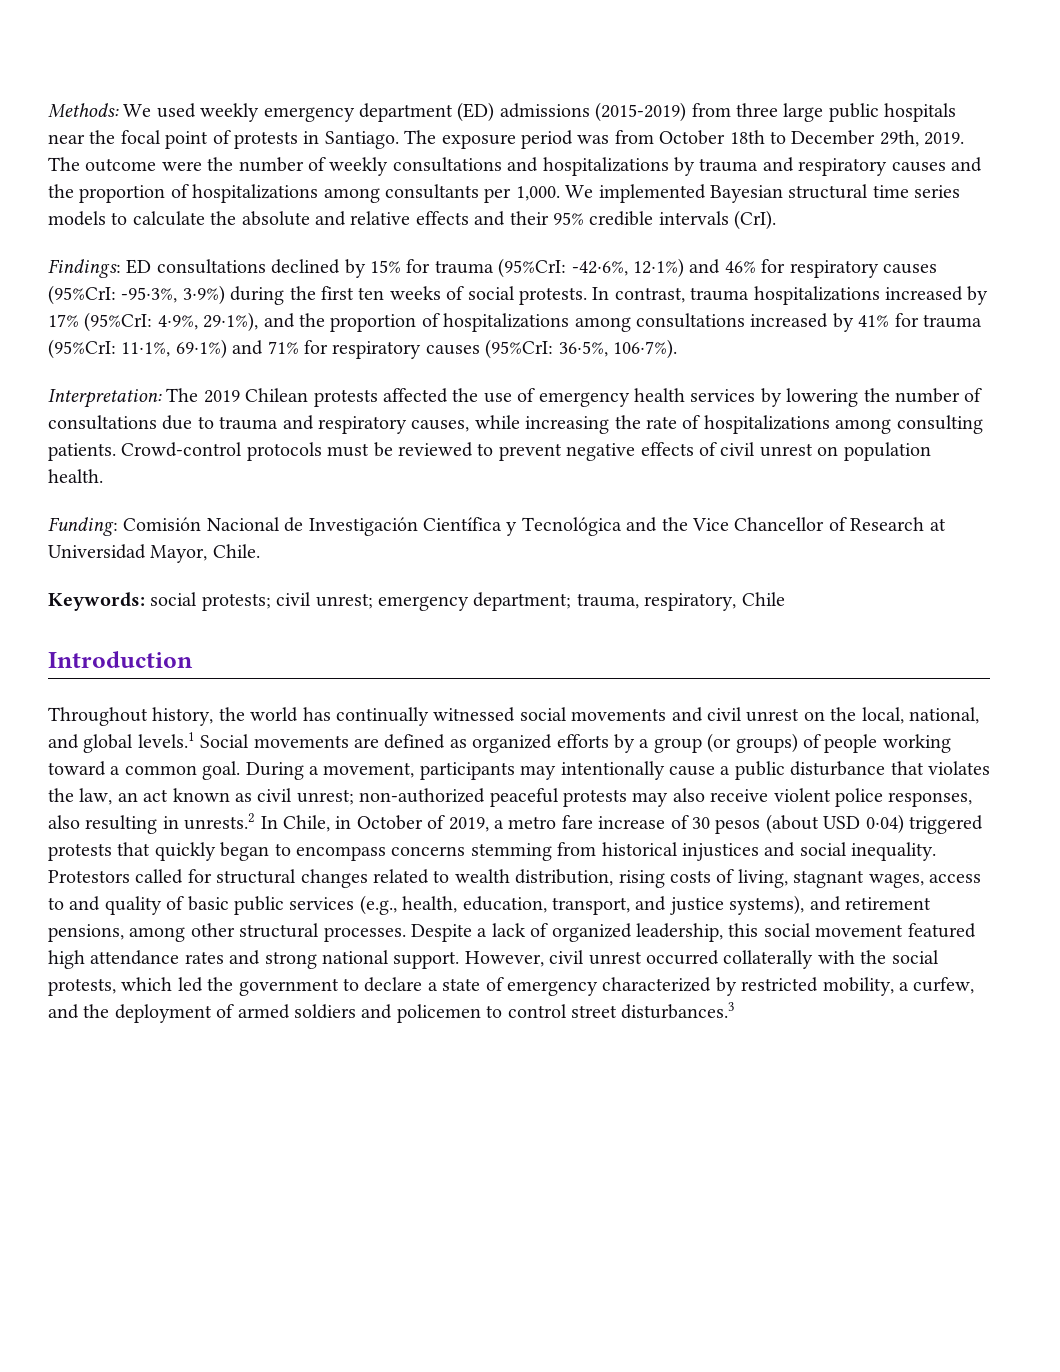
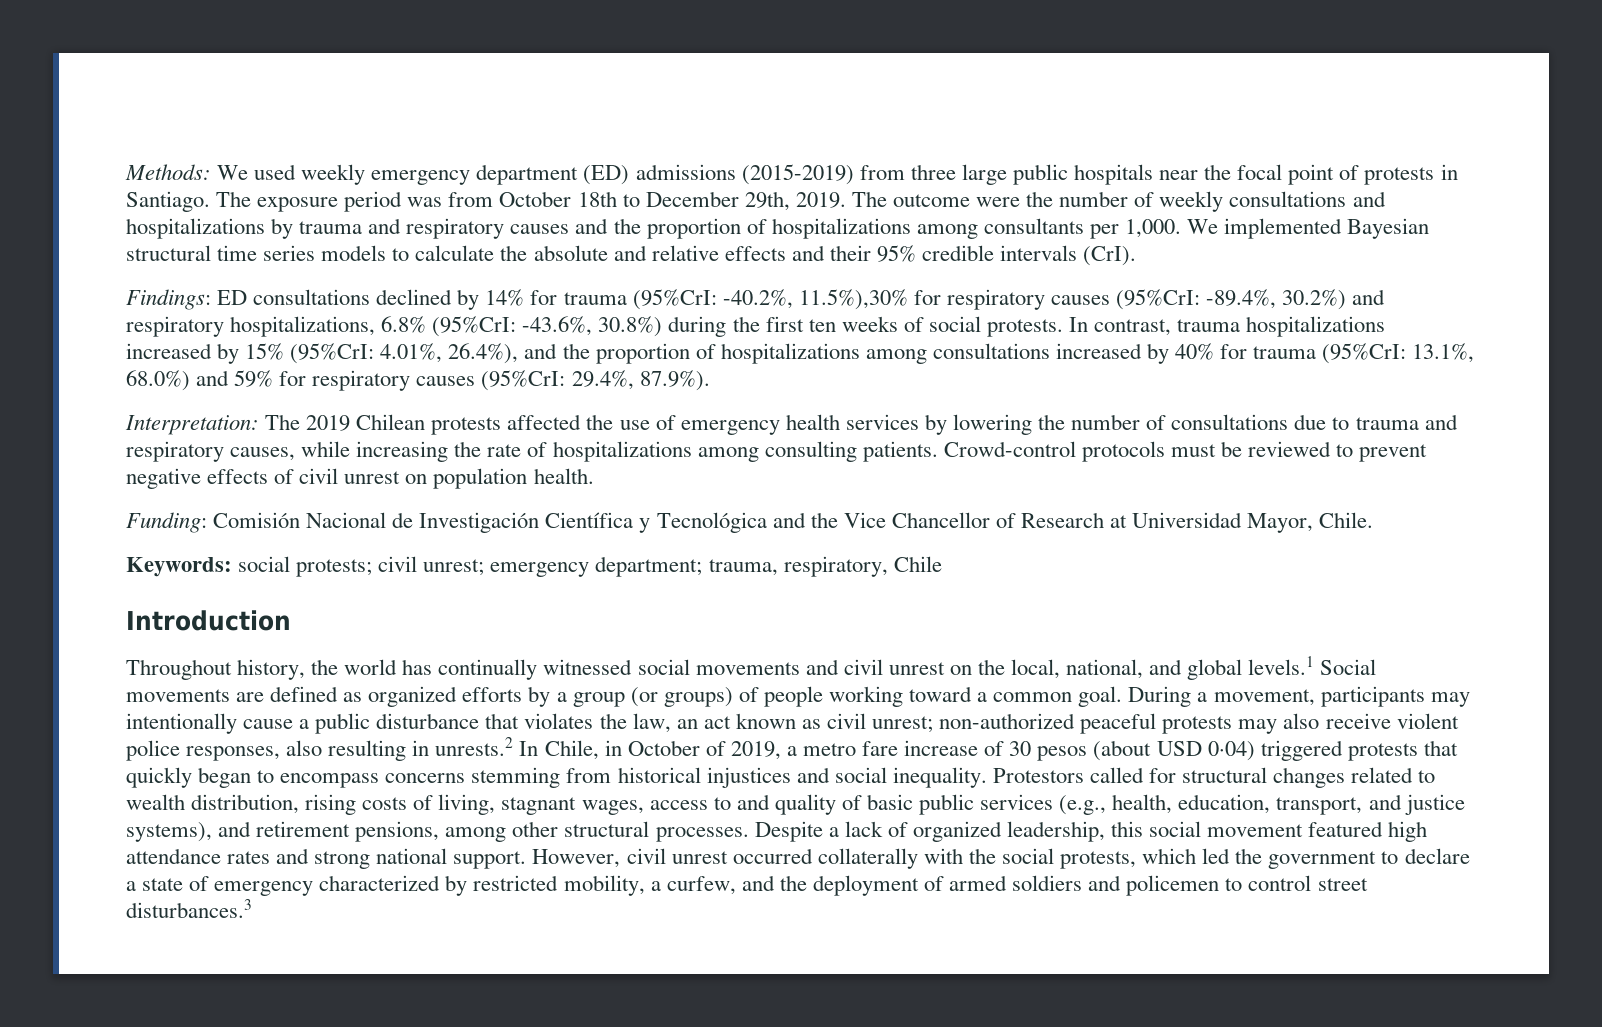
[370,258,937,278] [48,285,225,305] 15% for trauma (95%CrI: -42·6%, 12·1%) and 46% for respiratory causes (95%CrI: -95·3%, 3·9%) -> [485,289,1386,310] [126,316,663,337] 14% for trauma (95%CrI: -40.2%, 11.5%),30% for respiratory causes (95%CrI: -89.4%, 30.2%) and respiratory hospitalizations, 6.8% (95%CrI: -43.6%, 30.8%)
[48,312,259,332] 17% (95%CrI: 4·9%, 29·1%), -> [245,343,519,364] 15% (95%CrI: 4.01%, 26.4%),
[858,313,982,328] [48,339,677,359] 41% for trauma (95%CrI: 11·1%, 69·1%) and 71% for respiratory causes (95%CrI: 36·5%, 106·7%). -> [1175,343,1475,364] [126,370,710,391] 40% for trauma (95%CrI: 13.1%, 68.0%) and 59% for respiratory causes (95%CrI: 29.4%, 87.9%).

